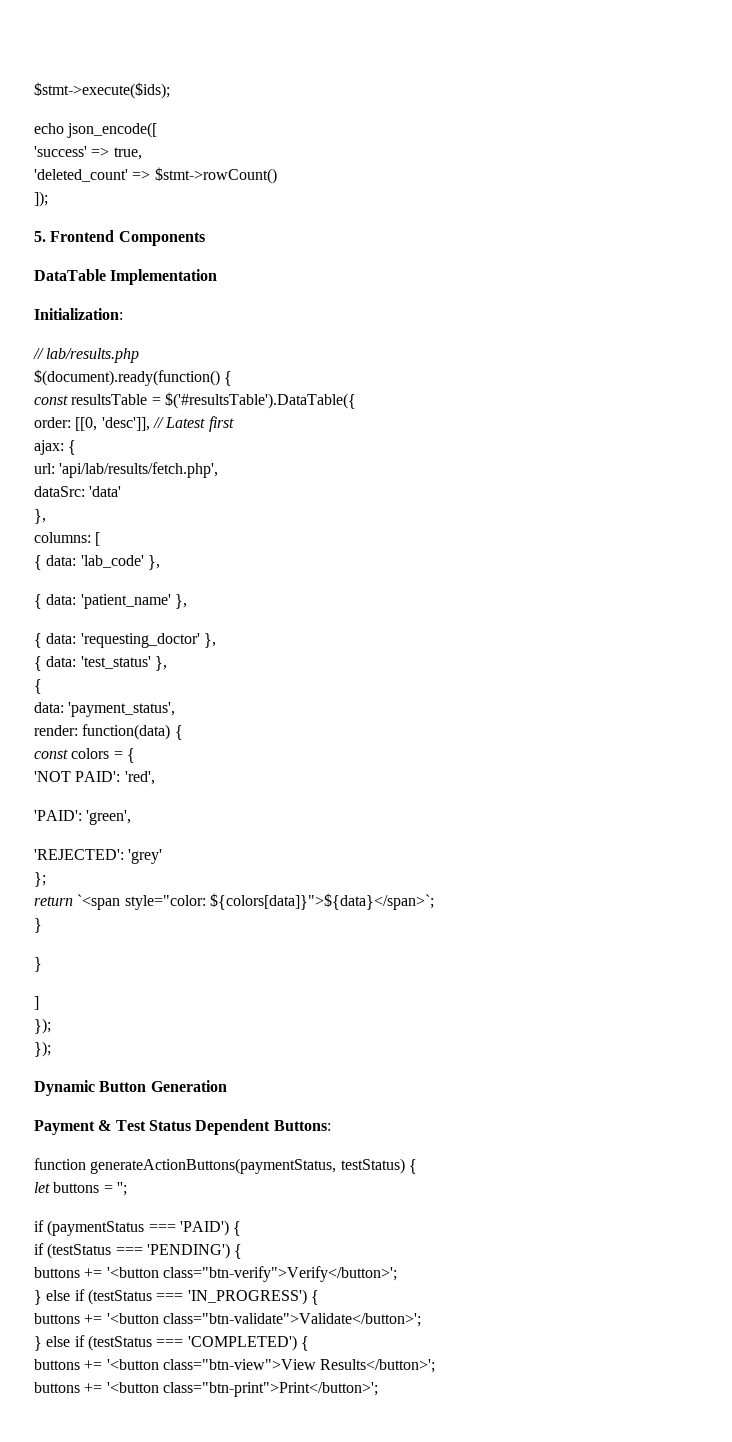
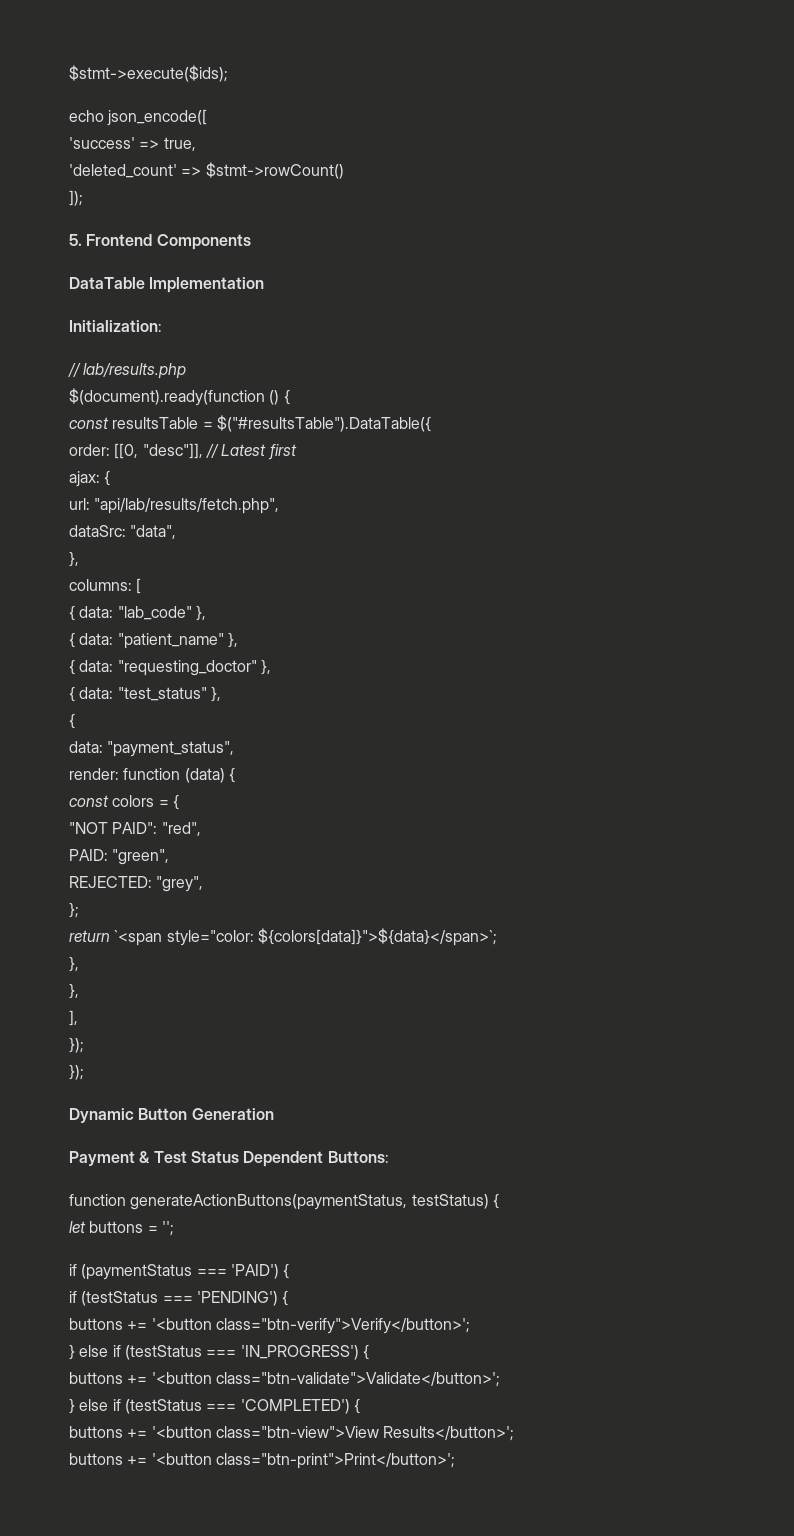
[34,369,220,386] $(document).ready(function() -> [69,388,280,406] $(document).ready(function ()
[164,392,356,409] $('#resultsTable').DataTable({ -> [216,415,431,432] $("#resultsTable").DataTable({
[101,417,150,431] 'desc']], -> [142,443,203,459] "desc"]],
[59,462,219,478] 'api/lab/results/fetch.php', -> [94,498,280,514] "api/lab/results/fetch.php",
[89,486,122,497] 'data' -> [130,525,177,539] "data",
[80,555,160,570] [34,594,187,609] [34,633,216,648] [34,656,151,671] 'lab_code' }, // { data: 'patient_name' }, // { data: 'requesting_doctor' }, // { data: 'test_status' -> [117,605,206,621] [69,632,238,649] [69,659,271,676] [69,686,207,702] "lab_code" }, // { data: "patient_name" }, // { data: "requesting_doctor" }, // { data: "test_status"
[68,702,176,717] 'payment_status', -> [107,741,235,757] "payment_status",
[82,724,171,740] function(data) -> [123,768,225,783] function (data)
[34,771,155,785] [34,810,132,825] [34,849,163,864] 'NOT PAID': 'red', // 'PAID': 'green', // 'REJECTED': 'grey' -> [69,822,201,836] [69,849,170,865] [69,876,204,892] "NOT PAID": "red", // PAID: "green", // REJECTED: "grey",
[34,918,42,933] [34,957,42,972] [34,996,39,1010] } // } // ] -> [69,956,79,972] [69,983,79,999] [69,1010,78,1026] }, // }, // ],

